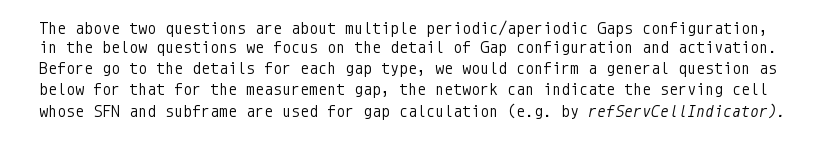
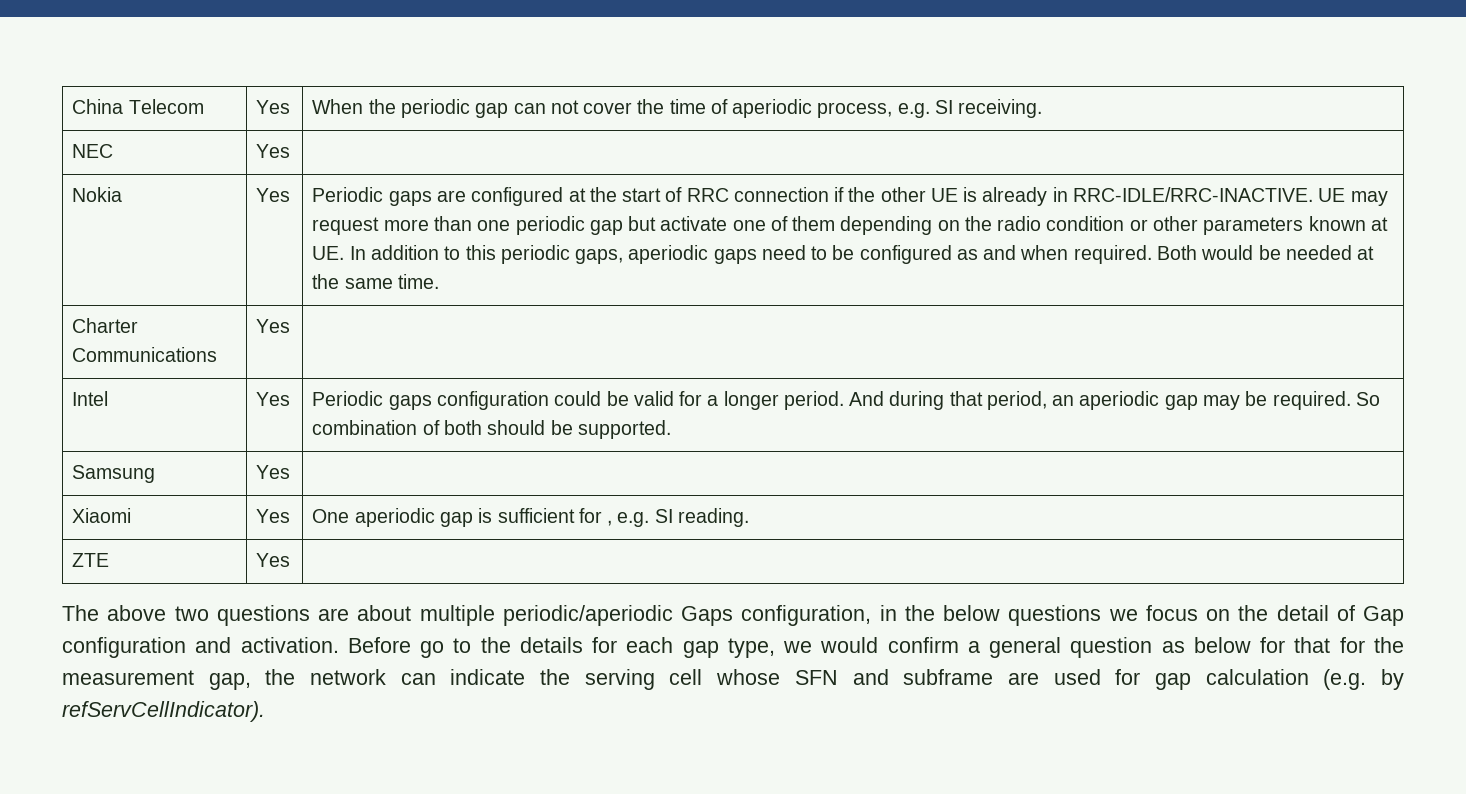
(39, 28) none -> [72,99,204,114] [256,100,291,114] [312,99,1043,118] [72,144,114,158] [256,144,291,158] [72,187,123,202] [256,188,291,202] [312,187,1388,206] [312,216,1388,235] [312,245,1375,264] [312,274,440,289] [72,318,139,333] [72,347,218,362] [256,319,291,333] [72,391,109,406] [256,392,291,406] [312,391,1380,410] [312,420,671,439] [72,465,156,483] [256,465,291,479] [72,508,132,523] [256,509,291,523] [312,508,749,527] [72,553,110,567] [256,553,291,567] China Telecom | Yes | When the periodic gap can not cover the time of aperiodic process, e.g. SI receiving. // NEC | Yes | // Nokia | Yes | Periodic gaps are configured at the start of RRC connection if the other UE is already in RRC-IDLE/RRC-INACTIVE. UE may request more than one periodic gap but activate one of them depending on the radio condition or other parameters known at UE. In addition to this periodic gaps, aperiodic gaps need to be configured as and when required. Both would be needed at the same time. // Charter Communications | Yes | // Intel | Yes | Periodic gaps configuration could be valid for a longer period. And during that period, an aperiodic gap may be required. So combination of both should be supported. // Samsung | Yes | // Xiaomi | Yes | One aperiodic gap is sufficient for , e.g. SI reading. // ZTE | Yes | //

